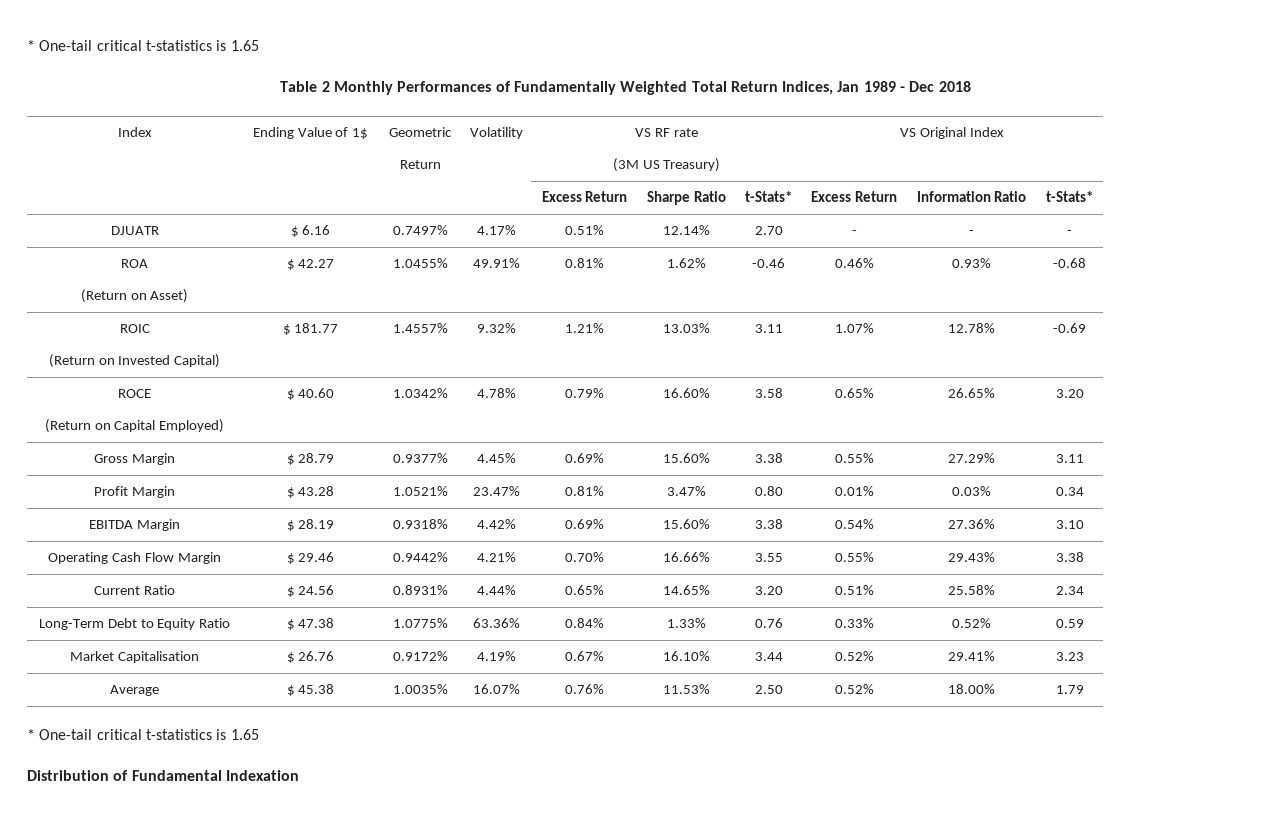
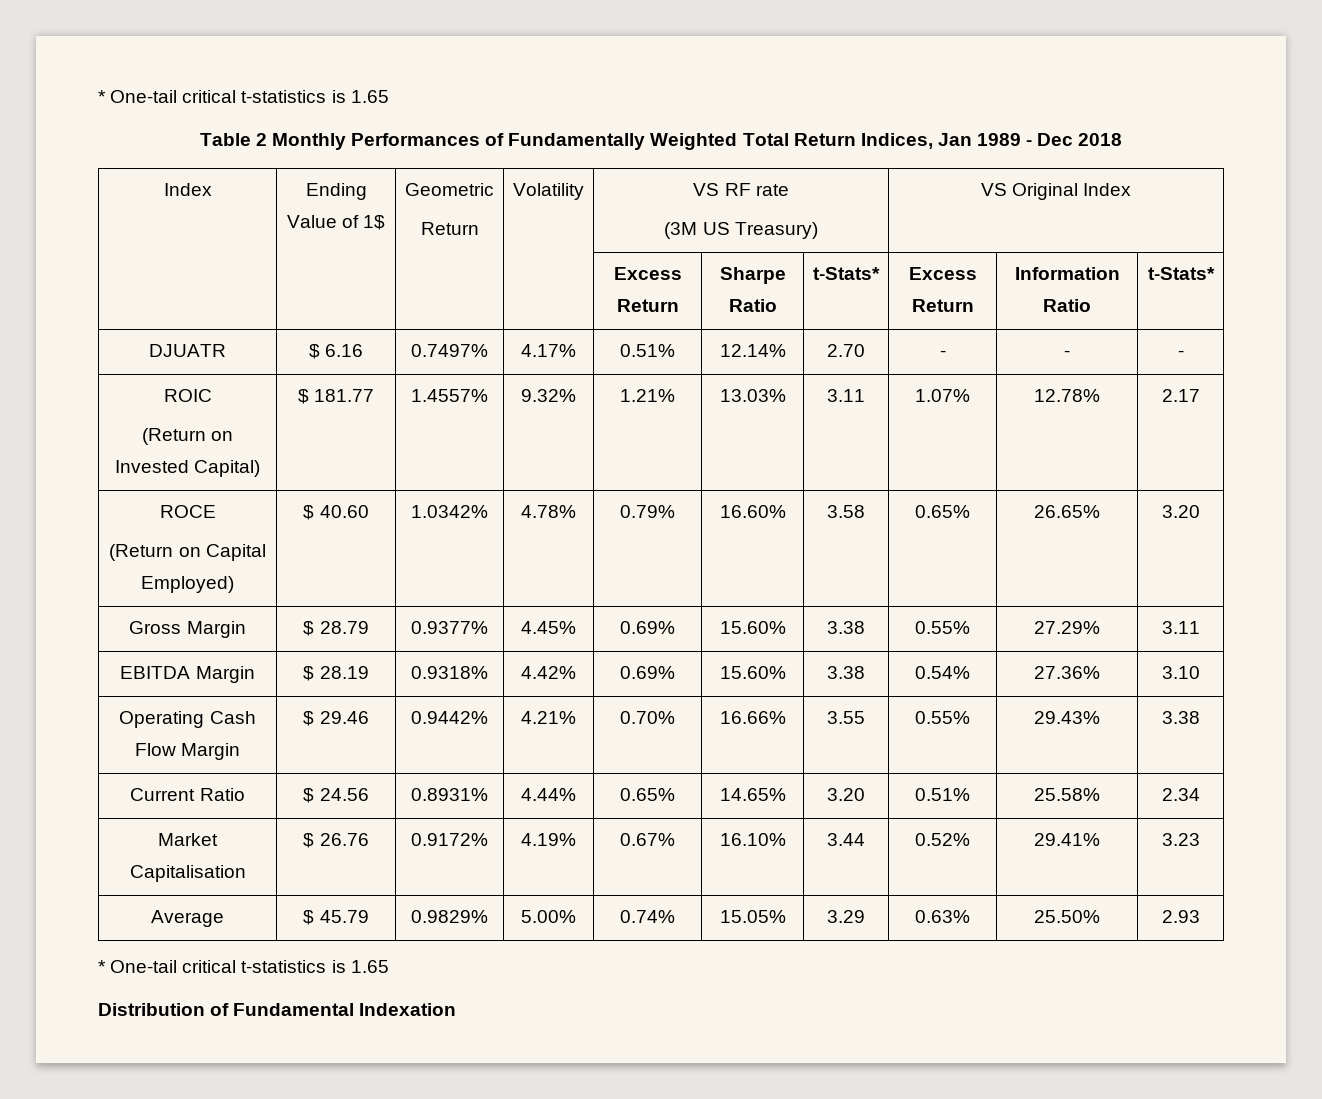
[121,259,148,268] [80,289,189,303] [286,259,335,270] [392,258,448,268] [472,258,520,268] [565,258,604,268] [667,258,706,268] [752,258,785,268] [834,258,874,268] [952,258,991,268] [1053,258,1086,268] // ROA // (Return on Asset) | $ 42.27 | 1.0455% | 49.91% | 0.81% | 1.62% | -0.46 | 0.46% | 0.93% | -0.68 -> (1184, 353) none
[1053,323,1086,333] -0.69 -> [1161,389,1200,402] 2.17
[94,486,175,498] [286,486,335,498] [392,486,448,496] [472,486,520,496] [565,486,604,496] [667,486,706,496] [754,486,783,496] [834,486,874,496] [952,486,991,496] [1055,487,1084,496] // Profit Margin | $ 43.28 | 1.0521% | 23.47% | 0.81% | 3.47% | 0.80 | 0.01% | 0.03% | 0.34 -> (1200, 627) none
[38,618,231,630] [286,618,335,630] [392,618,448,628] [472,618,520,628] [565,618,604,628] [667,618,706,628] [754,618,783,628] [834,618,874,628] [952,618,991,628] [1055,619,1084,628] // Long-Term Debt to Equity Ratio | $ 47.38 | 1.0775% | 63.36% | 0.84% | 1.33% | 0.76 | 0.33% | 0.52% | 0.59 -> (1200, 794) none
[298,684,335,694] [392,684,448,694] [472,684,520,694] [565,684,604,694] [663,684,710,694] [754,685,783,694] [834,684,874,694] [948,684,995,694] [1055,685,1084,694] 45.38 | 1.0035% | 16.07% | 0.76% | 11.53% | 2.50 | 0.52% | 18.00% | 1.79 -> [319,910,369,923] [411,910,488,923] [521,910,576,923] [620,910,675,923] [719,910,786,923] [827,910,865,923] [915,910,970,923] [1034,910,1100,923] [1161,910,1200,923] 45.79 | 0.9829% | 5.00% | 0.74% | 15.05% | 3.29 | 0.63% | 25.50% | 2.93

